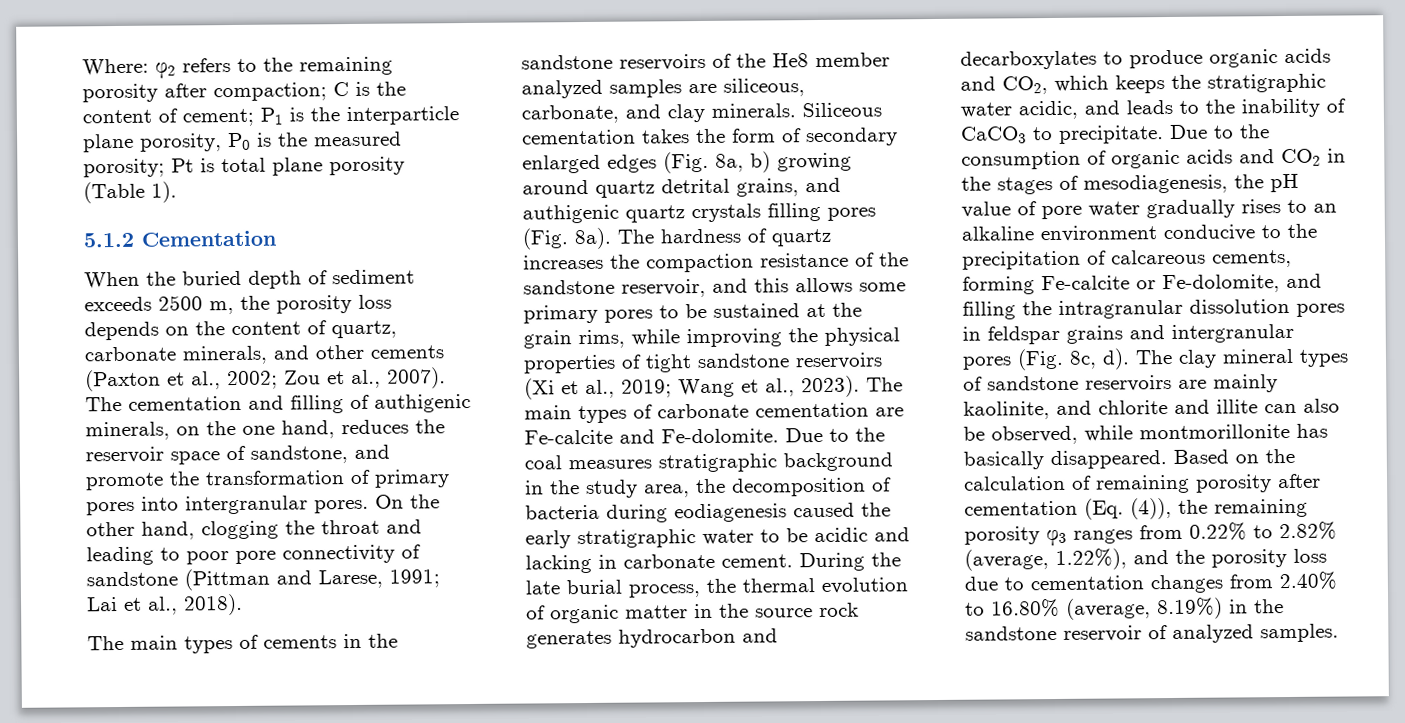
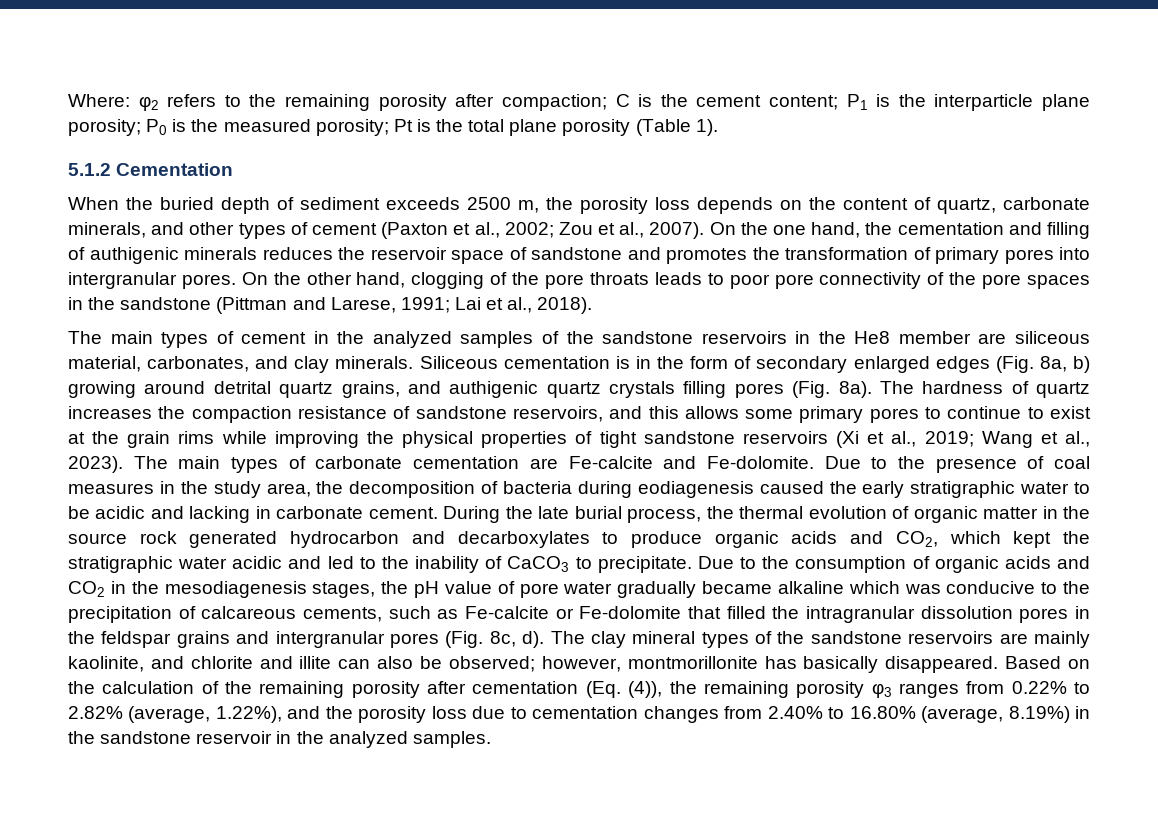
[82,108,254,127] content of cement; -> [696,95,838,110] cement content;
[140,133,222,152] porosity, -> [68,119,141,136] porosity;
(215, 165) none -> [436,119,464,132] the
[370,345,444,359] cements -> [238,222,377,239] types of cement
[85,396,122,412] The -> [709,222,893,238] On the one hand, the
[85,420,335,441] minerals, on the one hand, -> [184,247,257,260] minerals
[250,444,390,464] [85,472,164,491] sandstone, and promote -> [531,247,747,264] sandstone and promotes
[285,519,422,535] [86,546,154,566] the throat and leading -> [490,272,702,289] of the pore throats leads
(421, 551) none -> [949,272,1091,289] [68,297,116,310] the pore spaces in the
[263,633,398,649] [521,53,732,71] cements in the sandstone reservoirs of -> [241,331,811,348] cement in the analyzed samples of the sandstone reservoirs in
[521,78,805,99] [521,104,619,124] analyzed samples are siliceous, carbonate, -> [978,331,1090,344] [68,356,250,372] are siliceous material, carbonates,
[642,129,690,144] takes -> [615,356,651,369] is in
[595,178,730,198] quartz detrital -> [213,381,334,398] detrital quartz
[879,252,909,267] [523,278,706,298] the sandstone reservoir, -> [415,406,603,422] sandstone reservoirs,
[685,303,800,319] be sustained -> [947,406,1091,419] continue to exist
[578,329,625,349] rims, -> [178,431,215,444] rims
[524,452,893,473] coal measures stratigraphic background -> [935,456,1090,473] [68,483,154,494] presence of coal measures
[526,630,612,649] generates -> [189,531,278,548] generated
[1115,75,1165,94] keeps -> [1013,531,1052,548] kept
[1018,99,1173,120] acidic, and leads -> [232,556,354,569] acidic and led
[997,174,1228,195] stages of mesodiagenesis, -> [164,581,376,598] mesodiagenesis stages,
[1241,199,1337,214] [961,225,1157,243] rises to an alkaline environment -> [702,581,941,594] became alkaline which was
[962,273,1322,295] [962,301,1016,320] forming Fe-calcite or Fe-dolomite, and filling -> [388,606,766,619] such as Fe-calcite or Fe-dolomite that filled
(981, 333) none -> [68,631,95,644] the
(983, 383) none -> [777,631,805,644] the
[991,425,1133,445] observed, while -> [448,656,621,672] observed; however,
(1092, 482) none -> [225,681,253,694] the
[1148,625,1168,640] of -> [276,731,324,744] in the

